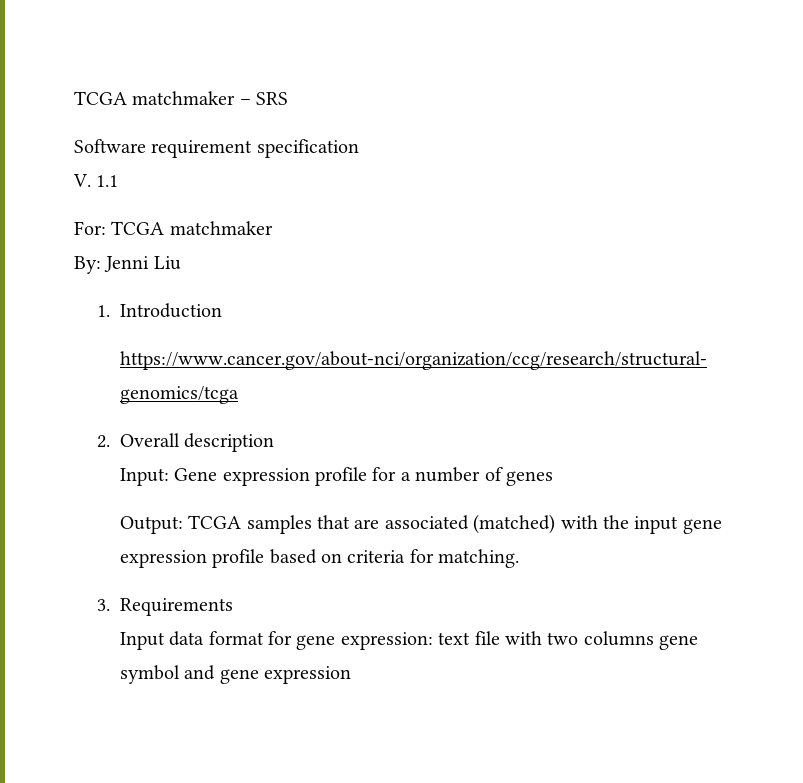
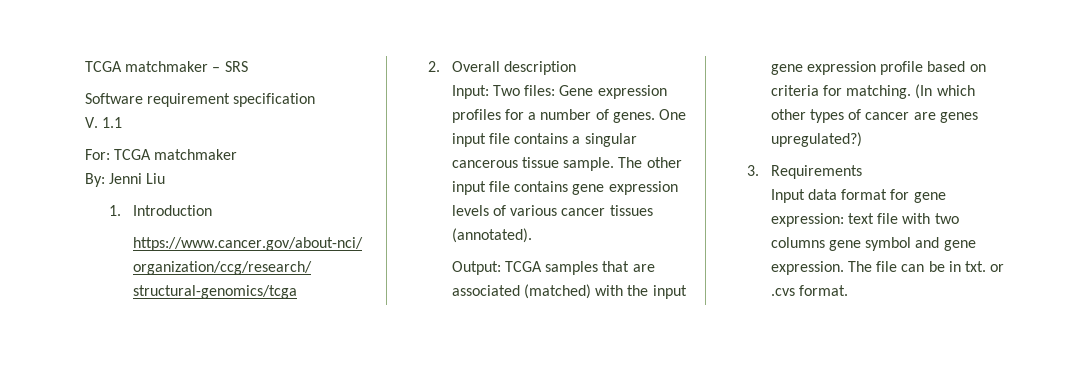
(169, 477) none -> [493,85,556,96] Two files:
[315,467,368,486] profile -> [451,109,501,123] profiles
[506,471,554,486] genes -> [612,109,686,123] [451,133,637,147] [451,157,682,171] [451,181,678,195] [451,205,653,216] [451,228,532,243] genes. One input file contains a singular cancerous tissue sample. The other input file contains gene expression levels of various cancer tissues (annotated).
(520, 558) none -> [915,84,975,99] [770,109,978,123] [770,132,862,147] (In which other types of cancer are genes upregulated?)
[264,666,352,684] expression -> [770,261,1005,275] [770,285,849,296] expression. The file can be in txt. or .cvs format.

